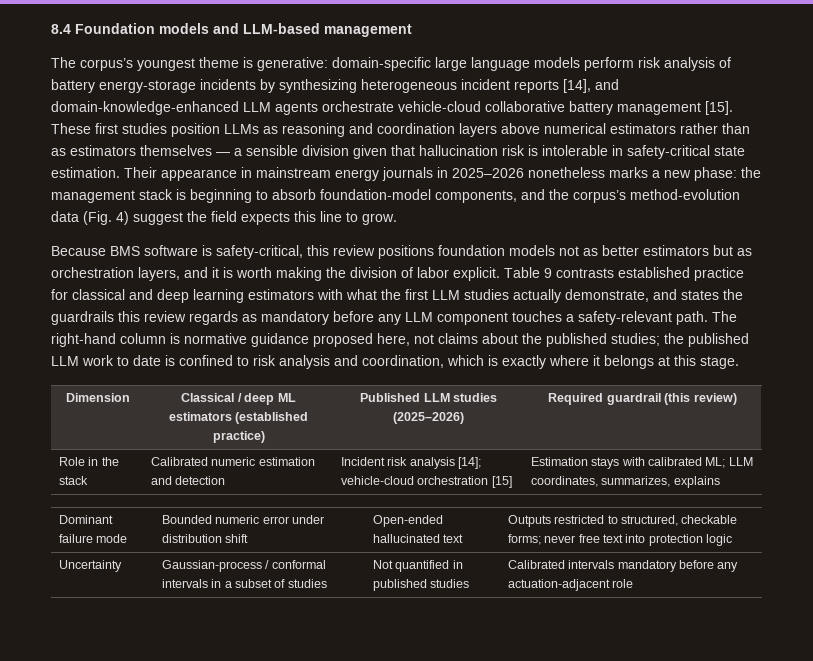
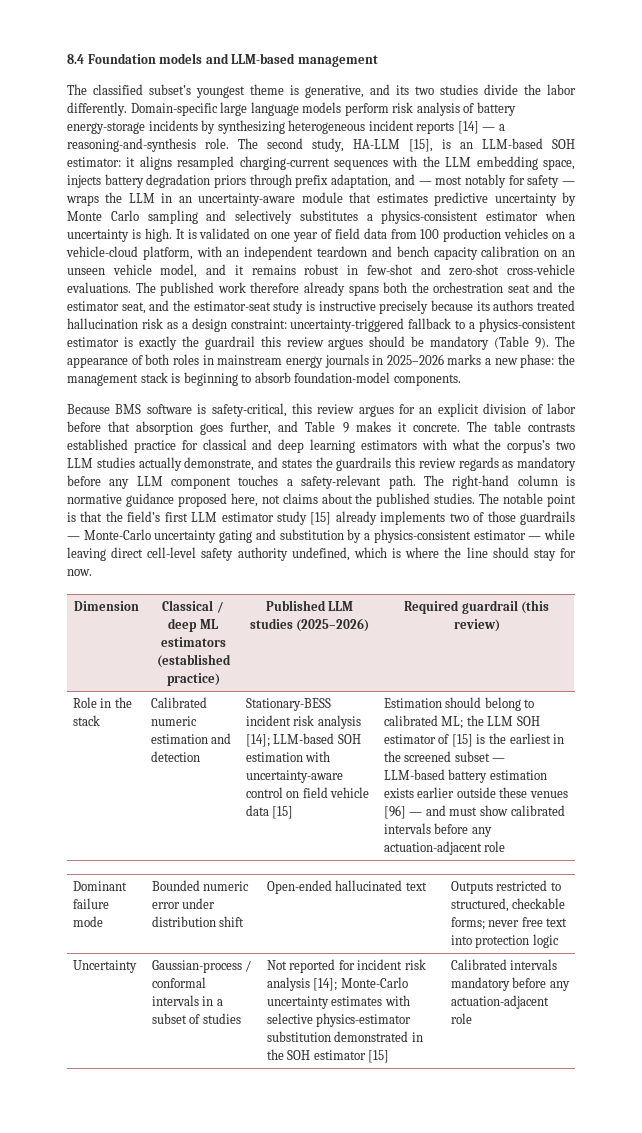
[80,58,133,71] corpus’s -> [93,84,191,95] classified subset’s
[257,57,431,71] generative: domain-specific -> [305,84,576,98] [67,102,218,116] generative, and its two studies divide the labor differently. Domain-specific
[563,79,619,93] [51,101,733,115] [51,123,750,137] [51,145,745,159] [51,167,237,181] [14], and domain-knowledge-enhanced LLM agents orchestrate vehicle-cloud collaborative battery management [15]. These first studies position LLMs as reasoning and coordination layers above numerical estimators rather than as estimators themselves — a sensible division given that hallucination risk is intolerable in safety-critical state estimation. Their appearance -> [457,121,505,134] [67,138,575,152] [67,156,575,170] [67,174,575,188] [66,192,576,206] [67,210,575,224] [67,228,575,242] [66,246,575,260] [67,264,575,278] [67,282,575,296] [67,300,575,314] [67,318,576,332] [67,336,575,350] [67,354,199,368] [14] — a reasoning-and-synthesis role. The second study, HA-LLM [15], is an LLM-based SOH estimator: it aligns resampled charging-current sequences with the LLM embedding space, injects battery degradation priors through prefix adaptation, and — most notably for safety — wraps the LLM in an uncertainty-aware module that estimates predictive uncertainty by Monte Carlo sampling and selectively substitutes a physics-consistent estimator when uncertainty is high. It is validated on one year of field data from 100 production vehicles on a vehicle-cloud platform, with an independent teardown and bench capacity calibration on an unseen vehicle model, and it remains robust in few-shot and zero-shot cross-vehicle evaluations. The published work therefore already spans both the orchestration seat and the estimator seat, and the estimator-seat study is instructive precisely because its authors treated hallucination risk as a design constraint: uncertainty-triggered fallback to a physics-consistent estimator is exactly the guardrail this review argues should be mandatory (Table 9). The appearance of both roles
[528,167,605,178] nonetheless -> (444, 359) none
[435,189,740,203] [51,211,397,225] components, and the corpus’s method-evolution data (Fig. 4) suggest the field expects this line to grow. -> [393,374,461,386] components.
[378,245,752,259] [51,267,552,281] positions foundation models not as better estimators but as orchestration layers, and it is worth making the division of labor explicit. Table 9 -> [358,403,576,417] [67,421,521,435] argues for an explicit division of labor before that absorption goes further, and Table 9 makes it concrete. The table
[405,289,428,300] first -> [507,440,575,453] corpus’s two
[611,333,749,347] [51,355,739,369] studies; the published LLM work to date is confined to risk analysis and coordination, which is exactly where it belongs at this stage. -> [434,493,576,507] [67,511,576,525] [67,529,576,543] [67,547,576,561] [67,569,92,576] studies. The notable point is that the field’s first LLM estimator study [15] already implements two of those guardrails — Monte-Carlo uncertainty gating and substitution by a physics-consistent estimator — while leaving direct cell-level safety authority undefined, which is where the line should stay for now.
[340,457,481,469] [340,476,512,488] [530,457,753,469] [530,476,720,488] Incident risk analysis [14]; vehicle-cloud orchestration [15] | Estimation stays with calibrated ML; LLM coordinates, summarizes, explains -> [245,698,331,711] [245,715,361,729] [245,733,361,747] [245,751,331,762] [245,770,343,783] [245,787,370,798] [245,805,294,819] [383,697,535,711] [383,715,540,729] [383,733,565,747] [383,751,506,762] [383,769,547,783] [383,787,568,798] [383,805,565,819] [383,823,492,837] [383,841,506,855] Stationary-BESS incident risk analysis [14]; LLM-based SOH estimation with uncertainty-aware control on field vehicle data [15] | Estimation should belong to calibrated ML; the LLM SOH estimator of [15] is the earliest in the screened subset — LLM-based battery estimation exists earlier outside these venues [96] — and must show calibrated intervals before any actuation-adjacent role
[395,560,463,572] [372,579,470,591] quantified in published studies -> [289,959,426,973] [266,977,408,991] [266,995,410,1009] [266,1013,412,1027] [266,1031,423,1042] [266,1049,390,1063] reported for incident risk analysis [14]; Monte-Carlo uncertainty estimates with selective physics-estimator substitution demonstrated in the SOH estimator [15]

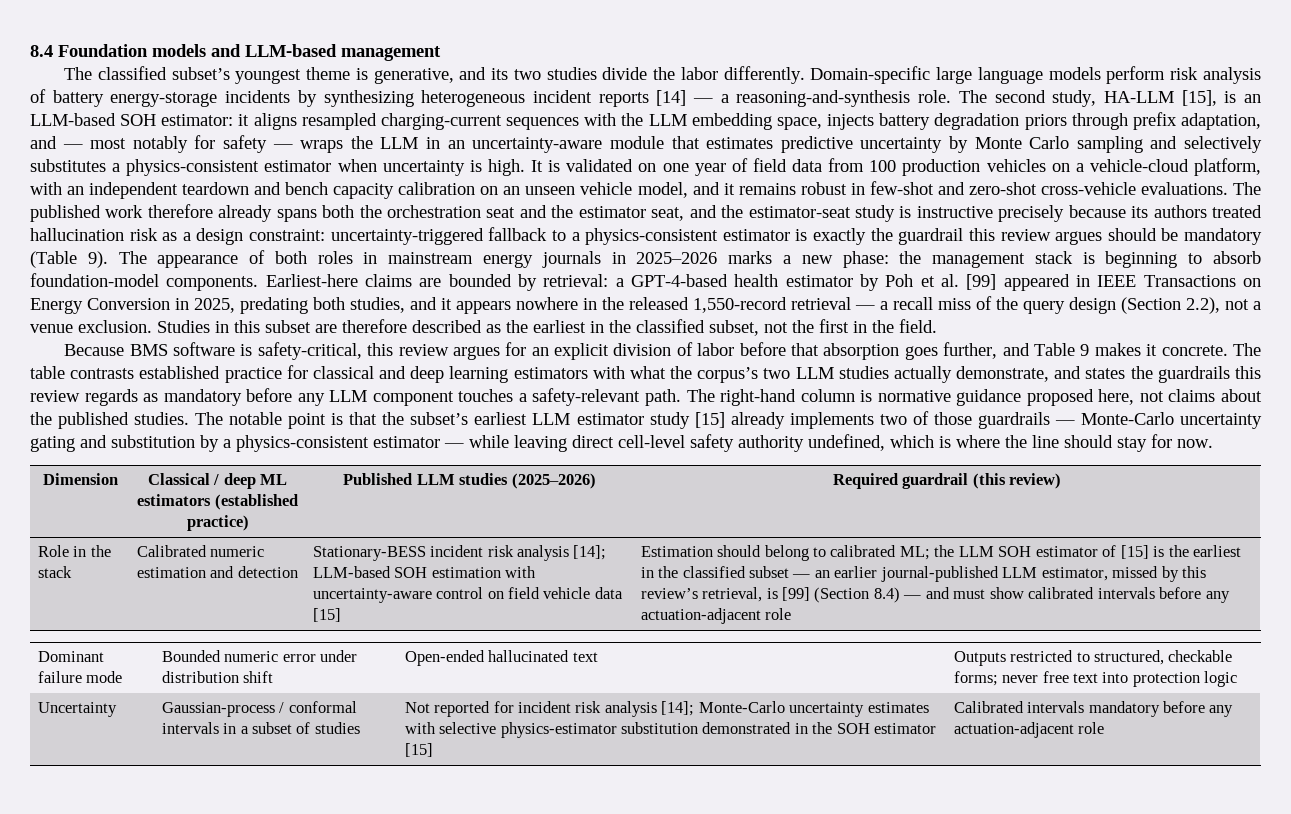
(461, 380) none -> [265,274,1261,291] [30,296,1261,314] [30,319,937,336] Earliest-here claims are bounded by retrieval: a GPT-4-based health estimator by Poh et al. [99] appeared in IEEE Transactions on Energy Conversion in 2025, predating both studies, and it appears nowhere in the released 1,550-record retrieval — a recall miss of the query design (Section 2.2), not a venue exclusion. Studies in this subset are therefore described as the earliest in the classified subset, not the first in the field.
[127,511,188,522] field’s first -> [410,412,528,425] subset’s earliest
[404,751,452,762] screened -> [682,566,746,578] classified
[383,769,547,783] [383,787,568,798] [383,805,406,819] LLM-based battery estimation exists earlier outside these venues [96] -> [814,566,1207,582] [640,587,900,603] an earlier journal-published LLM estimator, missed by this review’s retrieval, is [99] (Section 8.4)

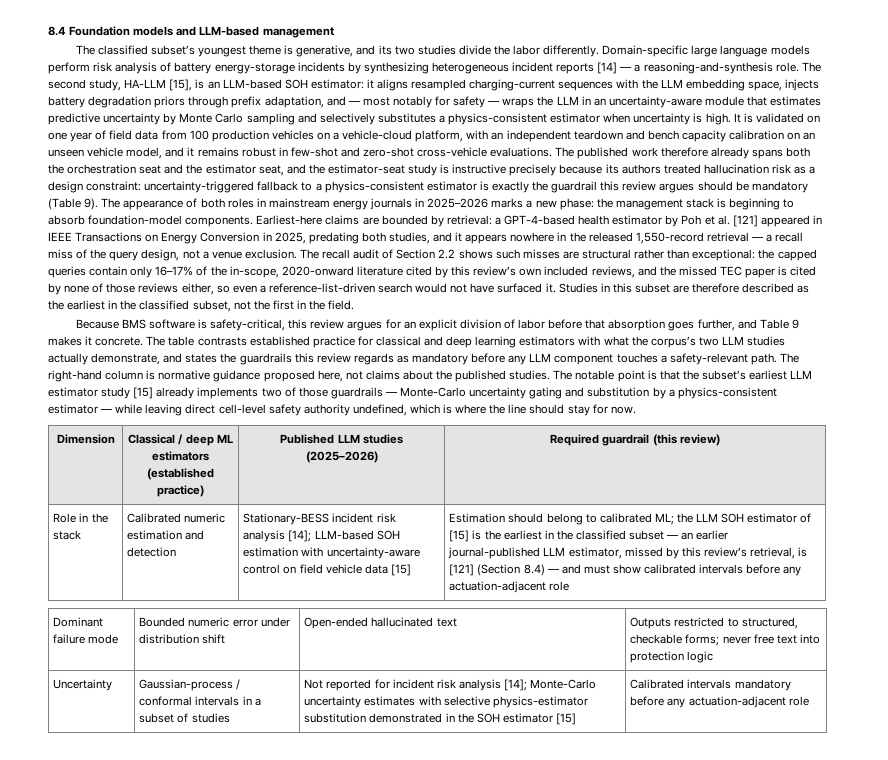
[966,274,997,290] [99] -> [732,215,758,227] [121]
[1069,297,1220,314] design (Section 2.2), -> [141,249,180,261] design,
(152, 326) none -> [299,249,817,261] [48,266,817,278] [48,283,556,295] The recall audit of Section 2.2 shows such misses are structural rather than exceptional: the capped queries contain only 16–17% of the in-scope, 2020-onward literature cited by this review’s own included reviews, and the missed TEC paper is cited by none of those reviews either, so even a reference-list-driven search would not have surfaced it.
[781,587,810,601] [99] -> [449,564,475,576] [121]

